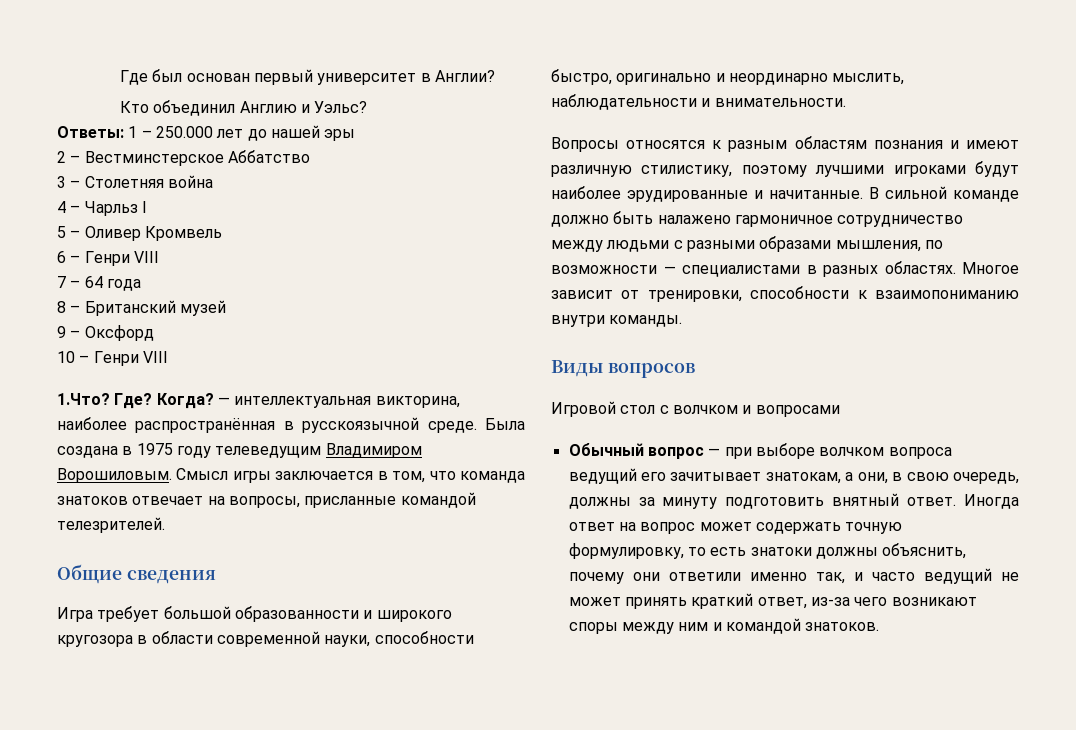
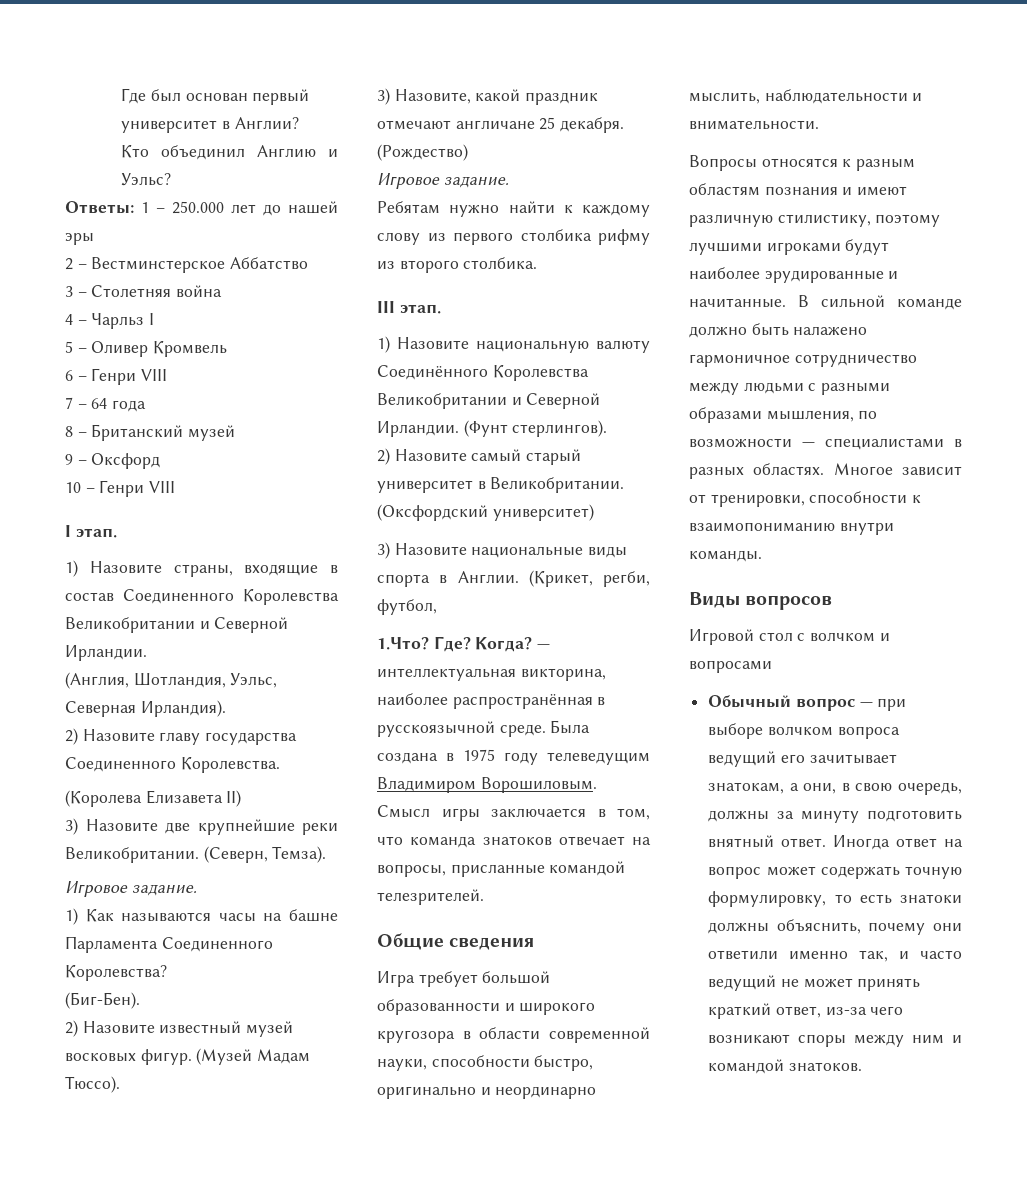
(168, 357) none -> [65,525,117,538] [65,560,338,577] [65,589,339,605] [65,617,289,633] [65,645,147,661] [65,672,278,689] [65,700,226,717] [65,728,298,745] [65,757,280,773] [65,790,242,807] [65,818,338,835] [65,846,327,863] [65,881,197,897] [65,908,338,925] [65,936,273,953] [65,965,167,981] [65,992,140,1009] [65,1020,294,1037] [65,1048,311,1065] [65,1076,120,1093] [377,88,599,105] [377,117,625,133] [377,144,468,161] [377,173,509,189] [377,201,650,217] [377,229,650,245] [377,257,538,273] [377,301,441,314] [377,336,650,353] [377,365,589,381] [377,393,601,409] [377,420,608,437] [377,448,582,465] [377,477,625,493] [377,504,594,521] [377,542,628,559] [377,570,650,587] [377,599,437,615] // I этап. // 1) Назовите страны, входящие в состав Соединенного Королевства Великобритании и Северной Ирландии. // (Англия, Шотландия, Уэльс, Северная Ирландия). // 2) Назовите главу государства Соединенного Королевства. // (Королева Елизавета II) // 3) Назовите две крупнейшие реки Великобритании. (Северн, Темза). // Игровое задание. // 1) Как называются часы на башне Парламента Соединенного Королевства? // (Биг-Бен). // 2) Назовите известный музей восковых фигур. (Музей Мадам Тюссо). // 3) Назовите, какой праздник отмечают англичане 25 декабря. (Рождество) // Игровое задание. // Ребятам нужно найти к каждому слову из первого столбика рифму из второго столбика. // III этап. // 1) Назовите национальную валюту Соединённого Королевства Великобритании и Северной Ирландии. (Фунт стерлингов). // 2) Назовите самый старый университет в Великобритании. (Оксфордский университет) // 3) Назовите национальные виды спорта в Англии. (Крикет, регби, футбол,

